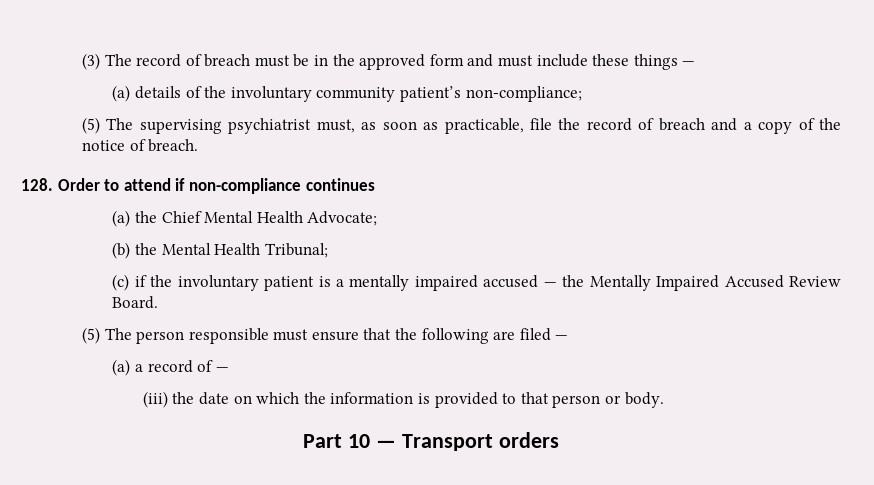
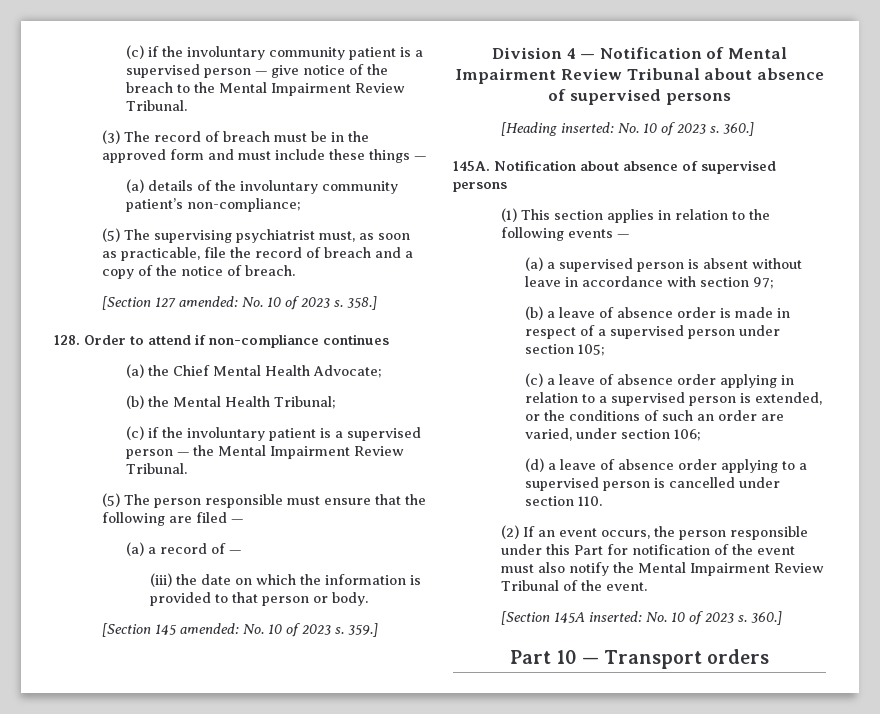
(81, 61) none -> [126,45,424,60] [126,64,389,78] [126,82,406,96] [126,100,188,111] (c) if the involuntary community patient is a supervised person — give notice of the breach to the Mental Impairment Review Tribunal. //
(199, 145) none -> [102,296,378,310] // [Section 127 amended: No. 10 of 2023 s. 358.]
[349,275,841,291] [112,296,159,309] mentally impaired accused — the Mentally Impaired Accused Review Board. -> [347,427,422,441] [126,445,405,459] [126,463,188,474] supervised person — the Mental Impairment Review Tribunal.
(664, 400) none -> [102,623,379,637] [492,47,787,59] [455,68,824,84] [548,89,731,105] [501,122,755,136] [453,160,776,174] [453,182,507,192] [501,208,771,223] [501,227,630,241] [525,257,803,272] [525,276,775,289] [525,306,791,320] [525,325,781,339] [525,344,606,356] [525,373,795,388] [525,392,823,406] [525,410,785,421] [525,428,702,441] [525,458,808,473] [525,477,781,491] [525,496,603,506] [501,525,809,540] [501,544,796,555] [501,562,825,576] [501,580,648,591] [501,611,783,625] // [Section 145 amended: No. 10 of 2023 s. 359.] // Division 4 — Notification of Mental Impairment Review Tribunal about absence of supervised persons // [Heading inserted: No. 10 of 2023 s. 360.] // 145A. Notification about absence of supervised persons // (1) This section applies in relation to the following events — // (a) a supervised person is absent without leave in accordance with section 97; // (b) a leave of absence order is made in respect of a supervised person under section 105; // (c) a leave of absence order applying in relation to a supervised person is extended, or the conditions of such an order are varied, under section 106; // (d) a leave of absence order applying to a supervised person is cancelled under section 110. // (2) If an event occurs, the person responsible under this Part for notification of the event must also notify the Mental Impairment Review Tribunal of the event. // [Section 145A inserted: No. 10 of 2023 s. 360.]

